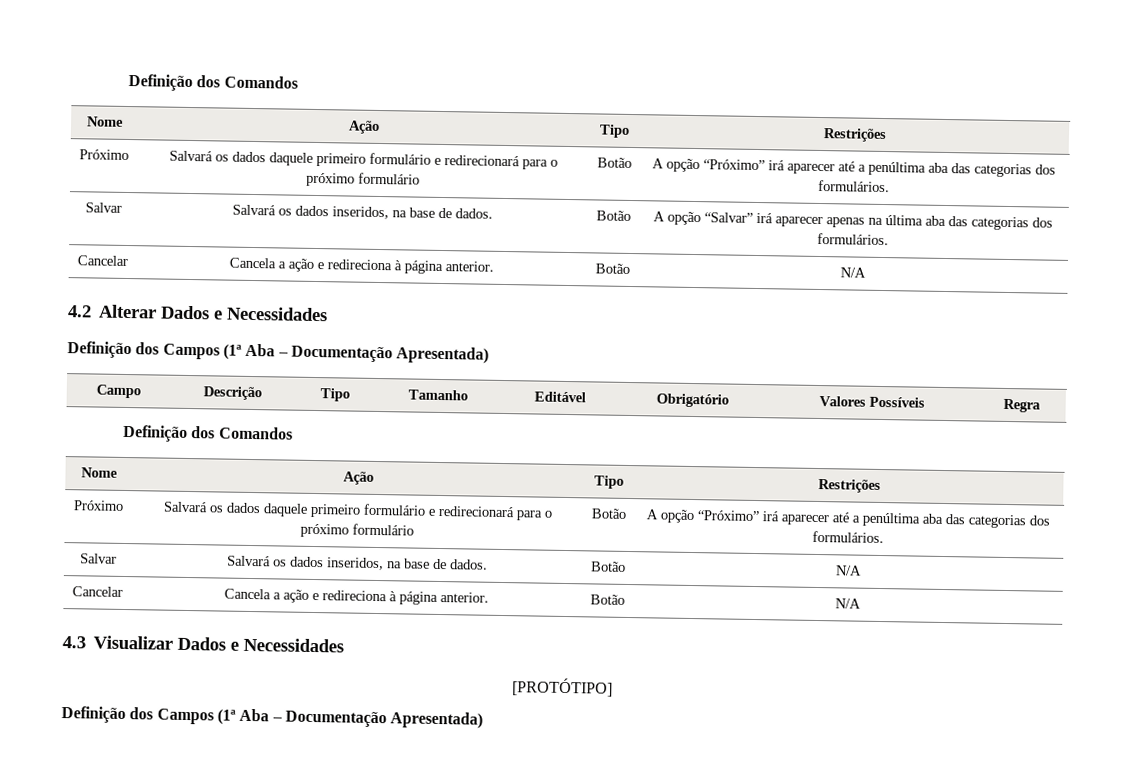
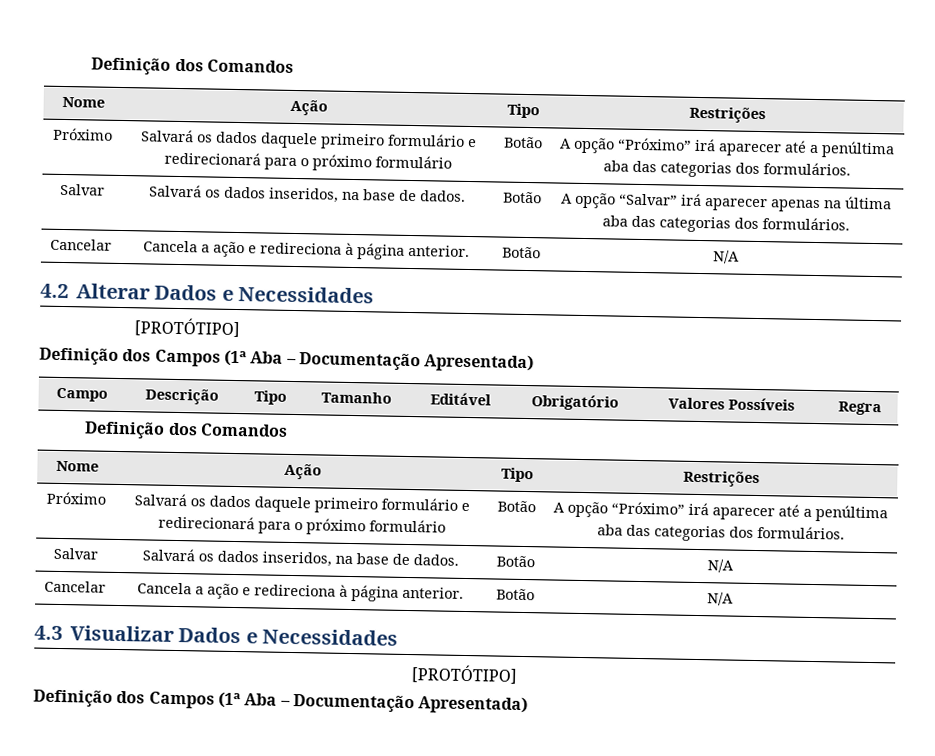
(328, 314) none -> [133,317,240,338] // [PROTÓTIPO]

